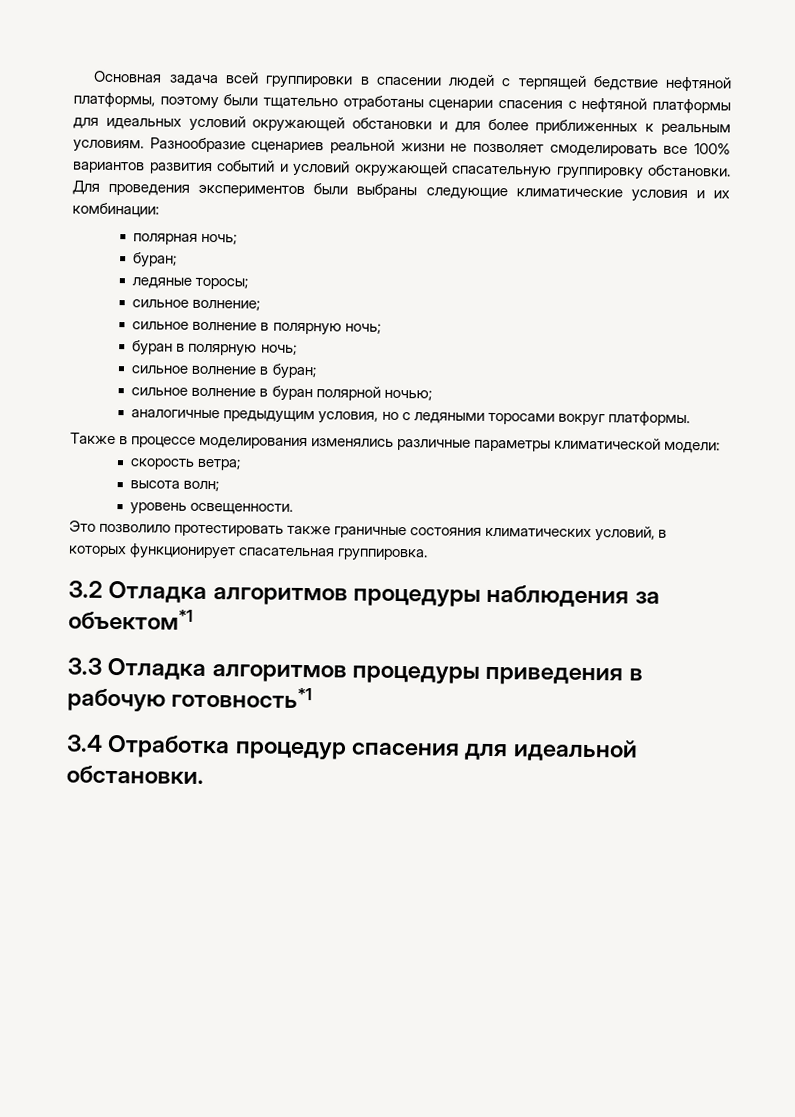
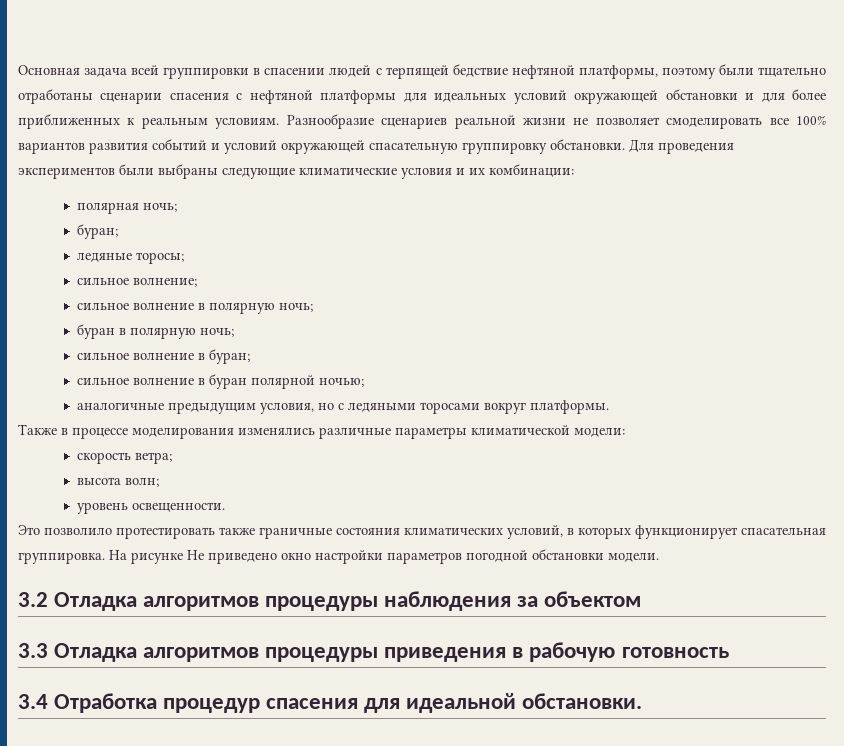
(429, 555) none -> [109,549,659,564] На рисунке He приведено окно настройки параметров погодной обстановки модели.
[68,608,193,630] объектом*1 -> [544,591,642,607] объектом
[171,686,313,709] готовность*1 -> [621,647,729,658] готовность

